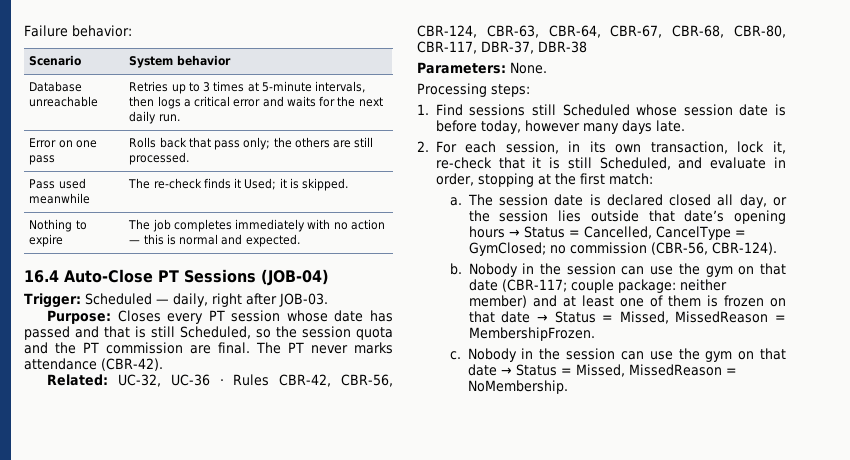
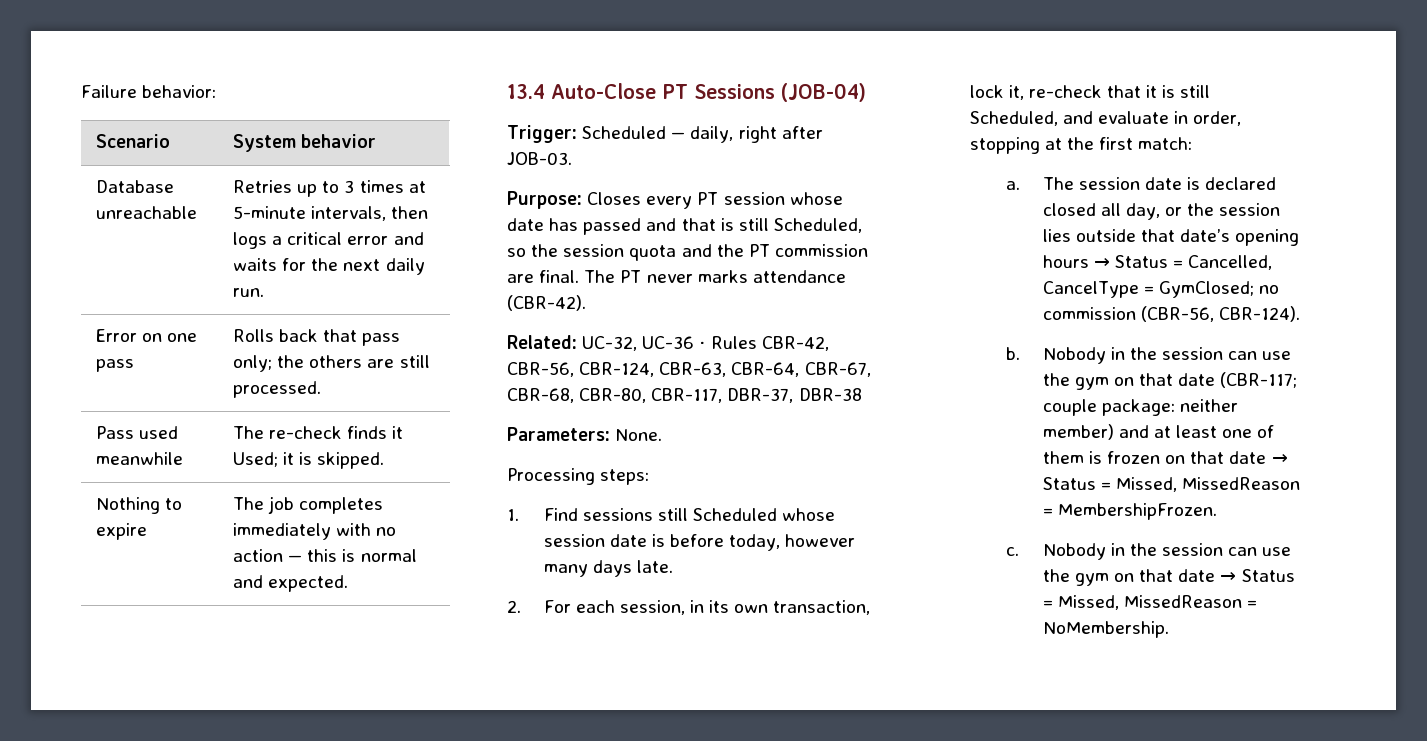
[24,270,59,283] 16.4 -> [507,84,545,99] 13.4

